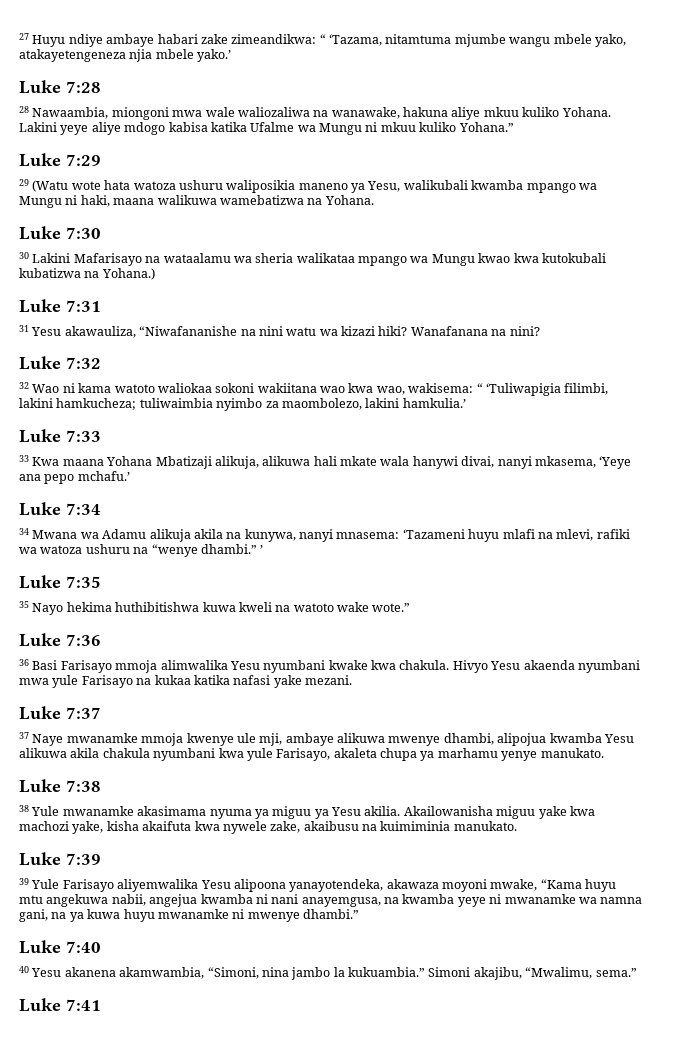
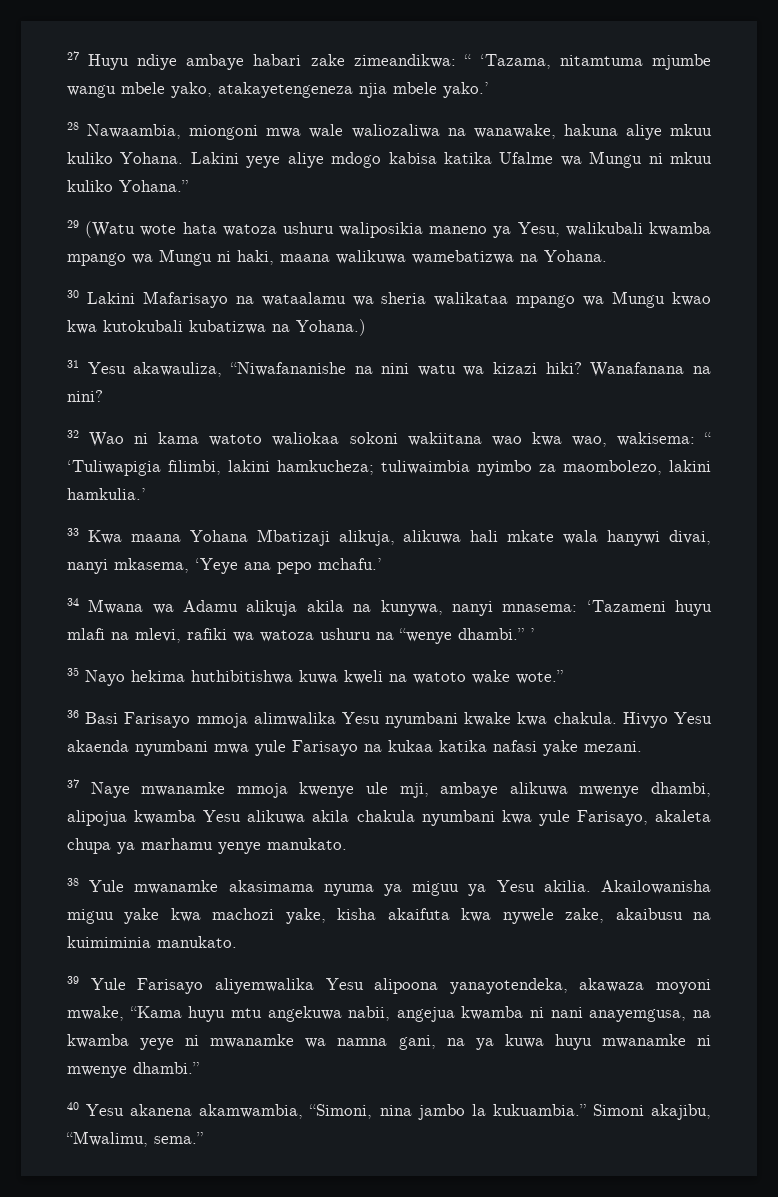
[19,80,101,94] // Luke 7:28 -> (489, 90) none
[19,153,101,167] // Luke 7:29 -> (188, 186) none
[19,226,101,240] // Luke 7:30 -> (607, 256) none
[19,299,101,313] // Luke 7:31 -> (366, 327) none
[19,356,101,370] // Luke 7:32 -> (103, 396) none
[19,429,101,443] // Luke 7:33 -> (146, 494) none
[19,502,101,516] // Luke 7:34 -> (382, 564) none
[19,575,101,589] // Luke 7:35 -> (535, 634) none
[19,633,101,647] // Luke 7:36 -> (563, 677) none
[19,706,101,720] // Luke 7:37 -> (642, 746) none
[19,779,101,793] // Luke 7:38 -> (347, 844) none
[19,852,101,866] // Luke 7:39 -> (237, 942) none
[19,940,101,954] // Luke 7:40 -> (199, 1068) none
[19,998,101,1012] // Luke 7:41 -> (203, 1138) none

